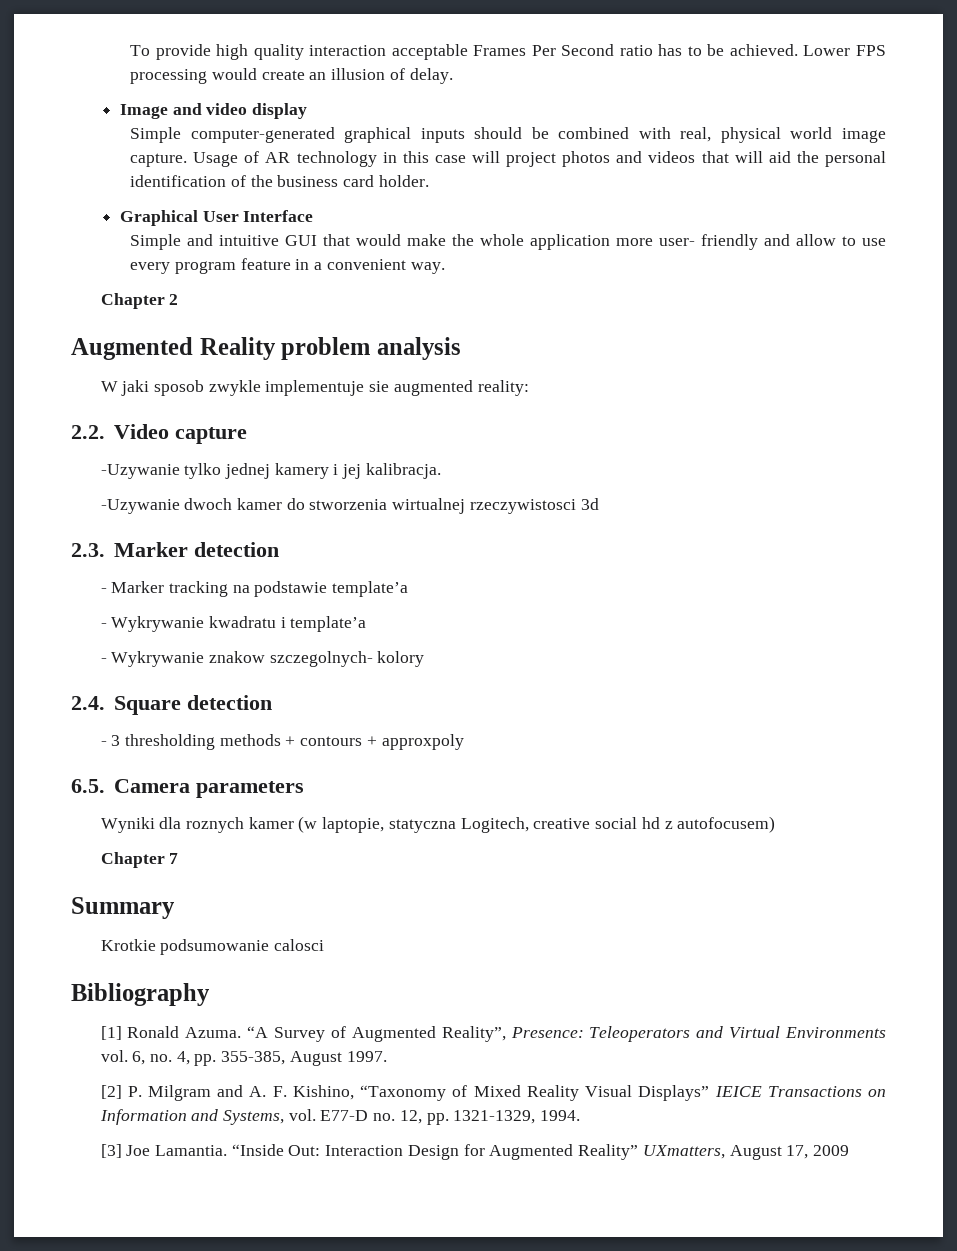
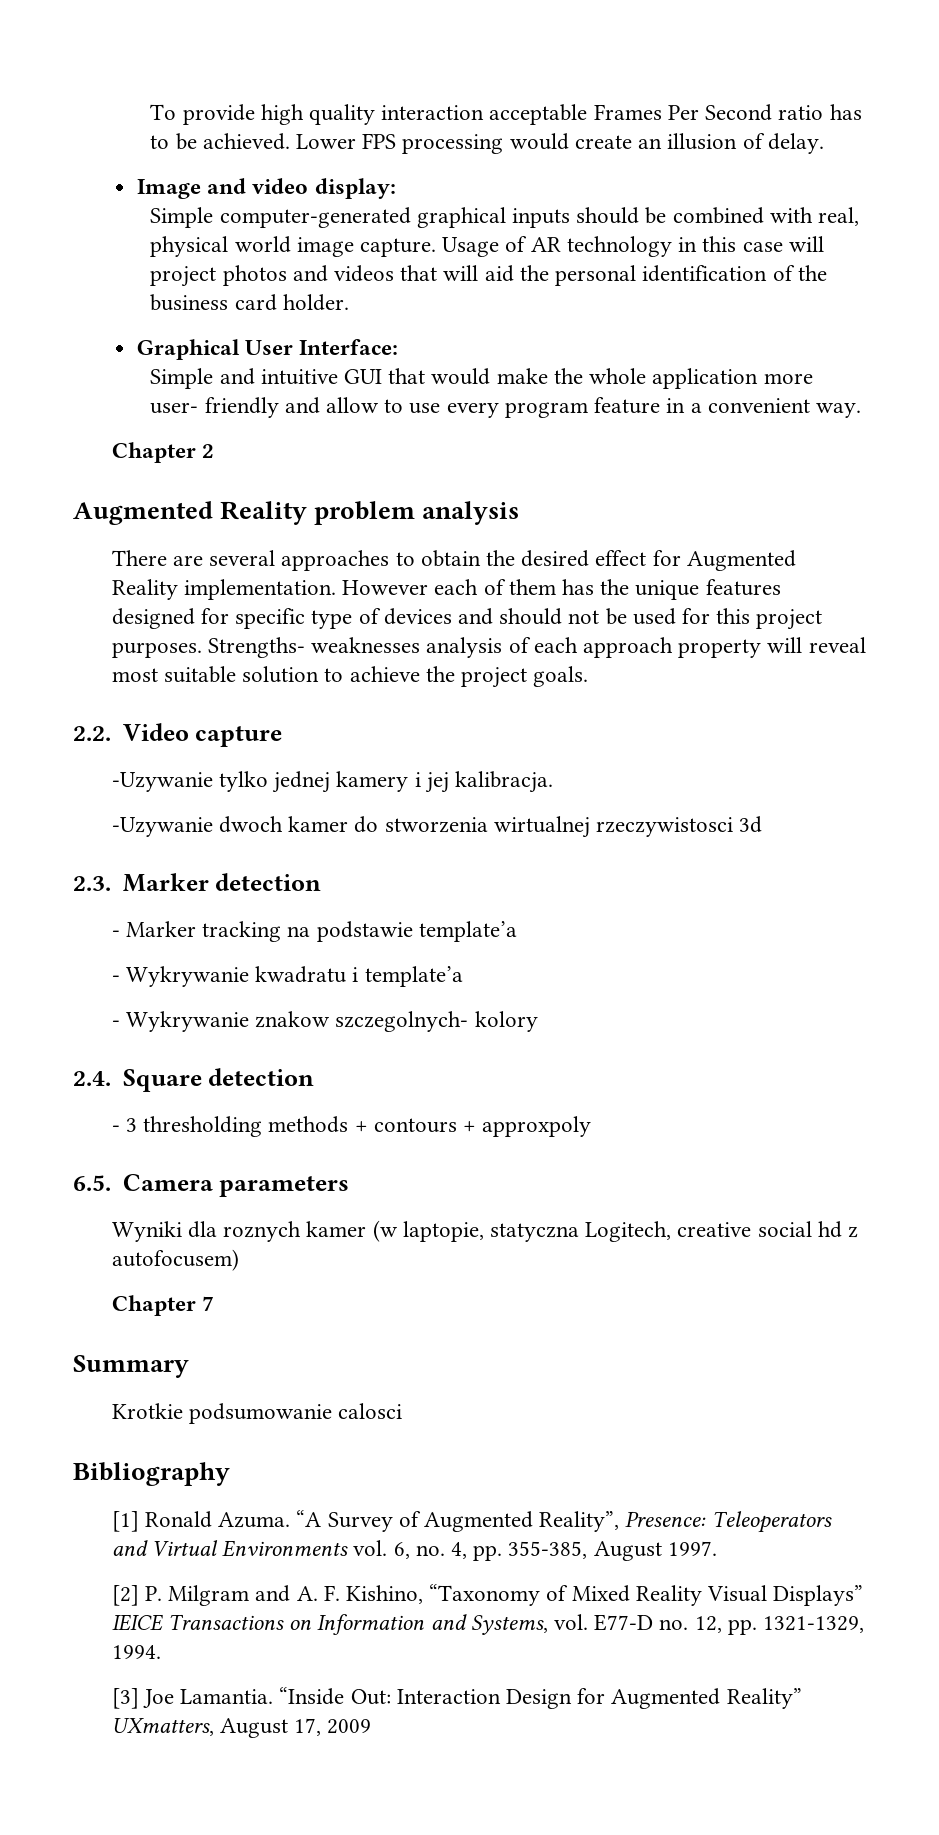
[252,103,308,119] display -> [314,178,396,199] display:
[243,210,314,222] Interface -> [299,339,399,355] Interface:
[100,380,529,396] W jaki sposob zwykle implementuje sie augmented reality: -> [111,550,796,571] [111,579,781,600] [111,608,823,630] [111,637,866,658] [111,666,589,688] There are several approaches to obtain the desired effect for Augmented Reality implementation. However each of them has the unique features designed for specific type of devices and should not be used for this project purposes. Strengths- weaknesses analysis of each approach property will reveal most suitable solution to achieve the project goals.

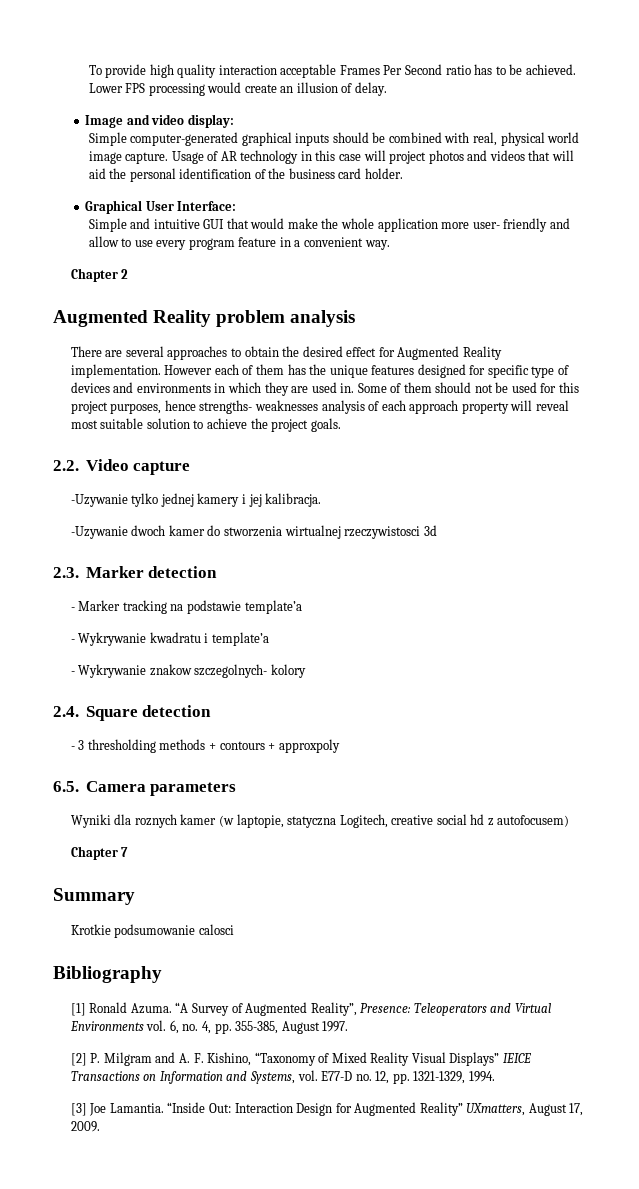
(493, 616) none -> [136,382,432,396] environments in which they are used in. Some of them
[111,637,305,658] purposes. Strengths- -> [110,400,253,414] purposes, hence strengths-
[327,1719,372,1734] 2009 -> [70,1121,100,1132] 2009.

